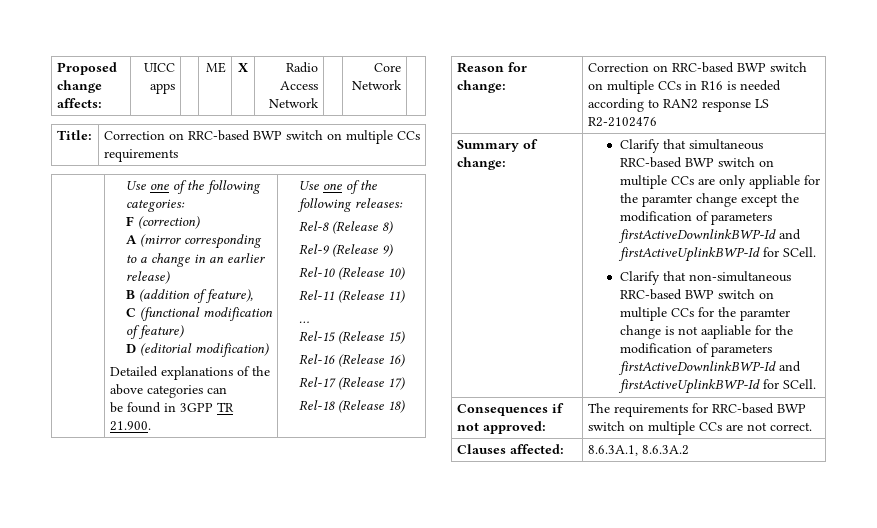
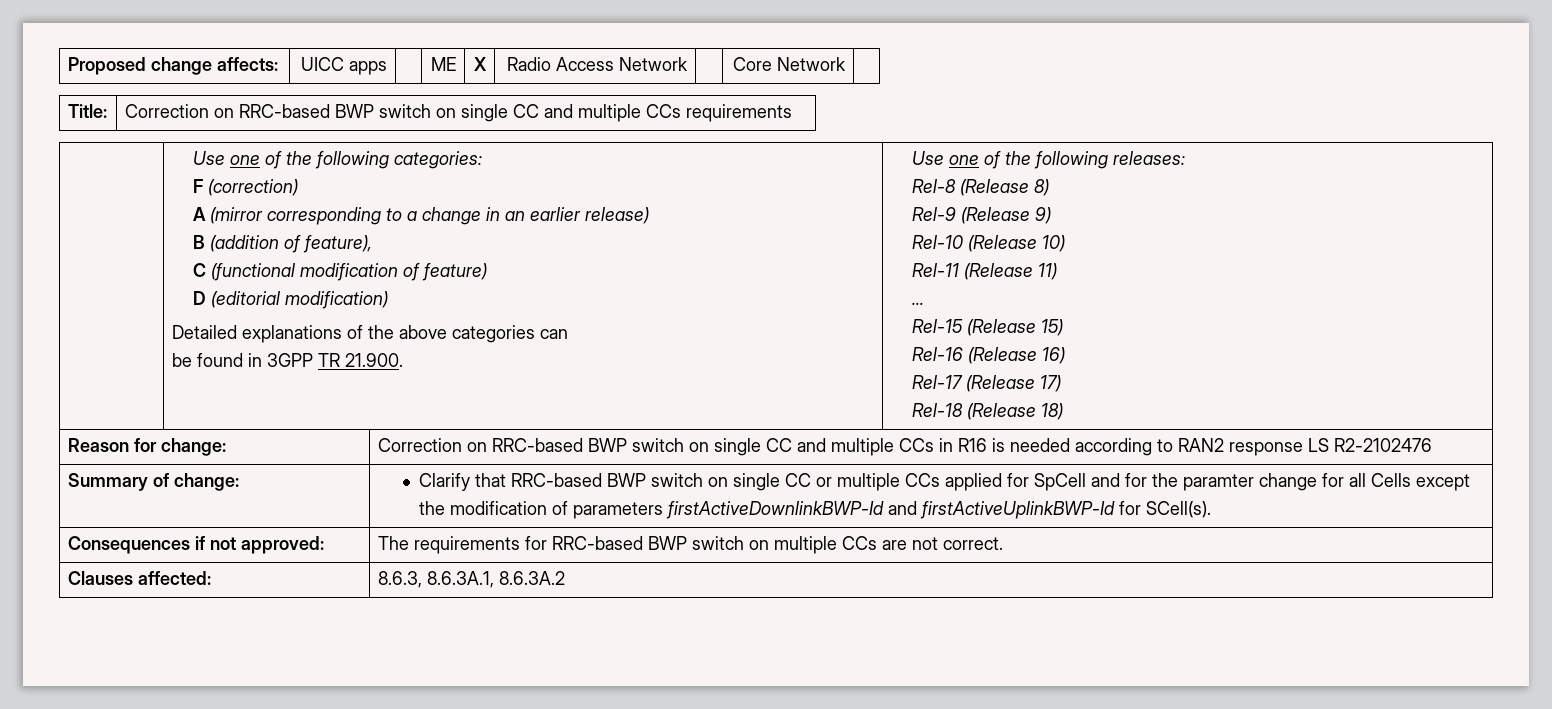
(342, 136) none -> [460,104,573,122] single CC and
(603, 86) none -> [713,438,826,456] single CC and
[688,139,763,150] [619,157,774,168] [619,175,820,189] [619,193,737,207] simultaneous RRC-based BWP switch on multiple CCs are only appliable for the paramter change -> [510,473,1411,491] RRC-based BWP switch on single CC or multiple CCs applied for SpCell and for the paramter change for all Cells
[782,247,816,257] [619,271,791,285] [619,289,774,300] [619,307,790,321] [619,325,793,339] [619,343,772,357] [617,361,801,375] [617,379,816,394] SCell. // Clarify that non-simultaneous RRC-based BWP switch on multiple CCs for the paramter change is not aapliable for the modification of parameters firstActiveDownlinkBWP-Id and firstActiveUplinkBWP-Id for SCell. -> [1145,501,1211,518] SCell(s).
(564, 449) none -> [377,571,422,588] 8.6.3,

